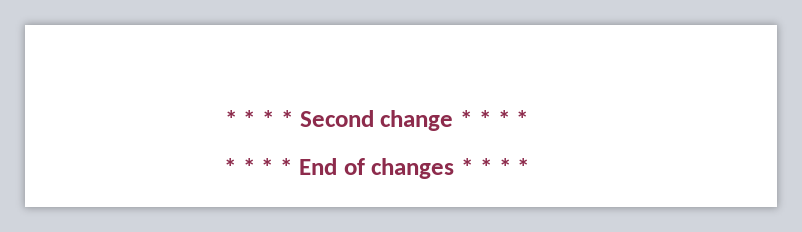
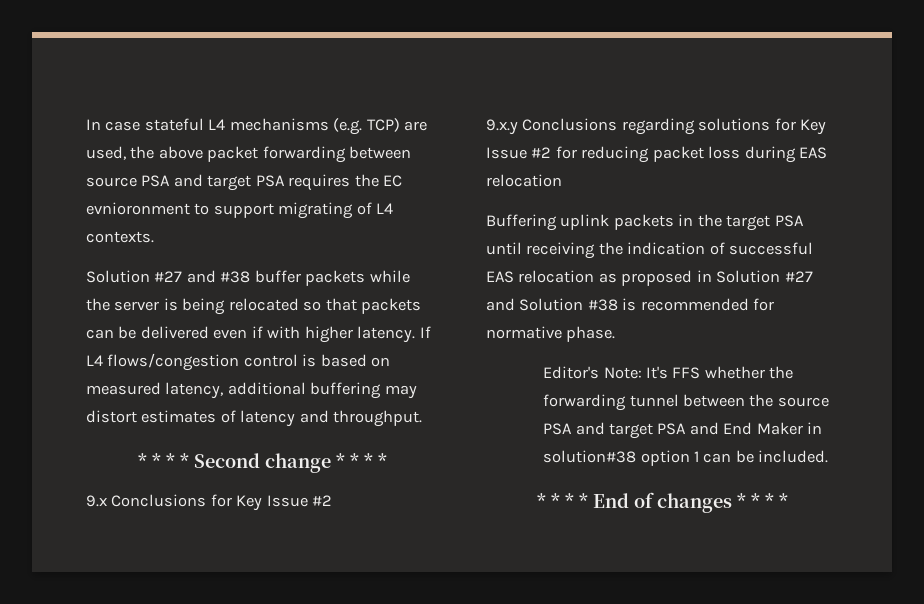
(224, 118) none -> [86,118,428,135] [86,146,412,163] [86,174,403,191] [86,202,394,219] [86,231,154,243] [86,270,410,286] [86,298,422,315] [86,326,431,343] [86,353,391,371] [86,382,417,399] [86,410,423,427] In case stateful L4 mechanisms (e.g. TCP) are used, the above packet forwarding between source PSA and target PSA requires the EC evnioronment to support migrating of L4 contexts. // Solution #27 and #38 buffer packets while the server is being relocated so that packets can be delivered even if with higher latency. If L4 flows/congestion control is based on measured latency, additional buffering may distort estimates of latency and throughput. //
(529, 118) none -> [86,494,333,511] [486,118,827,135] [486,146,828,163] [486,174,562,187] [486,214,804,231] [486,242,814,259] [486,270,813,286] [486,298,775,311] [486,326,616,342] [543,366,794,379] [543,394,829,411] [543,422,823,439] [543,450,829,466] // 9.x Conclusions for Key Issue #2 // 9.x.y Conclusions regarding solutions for Key Issue #2 for reducing packet loss during EAS relocation // Buffering uplink packets in the target PSA until receiving the indication of successful EAS relocation as proposed in Solution #27 and Solution #38 is recommended for normative phase. // Editor's Note: It's FFS whether the forwarding tunnel between the source PSA and target PSA and End Maker in solution#38 option 1 can be included.

